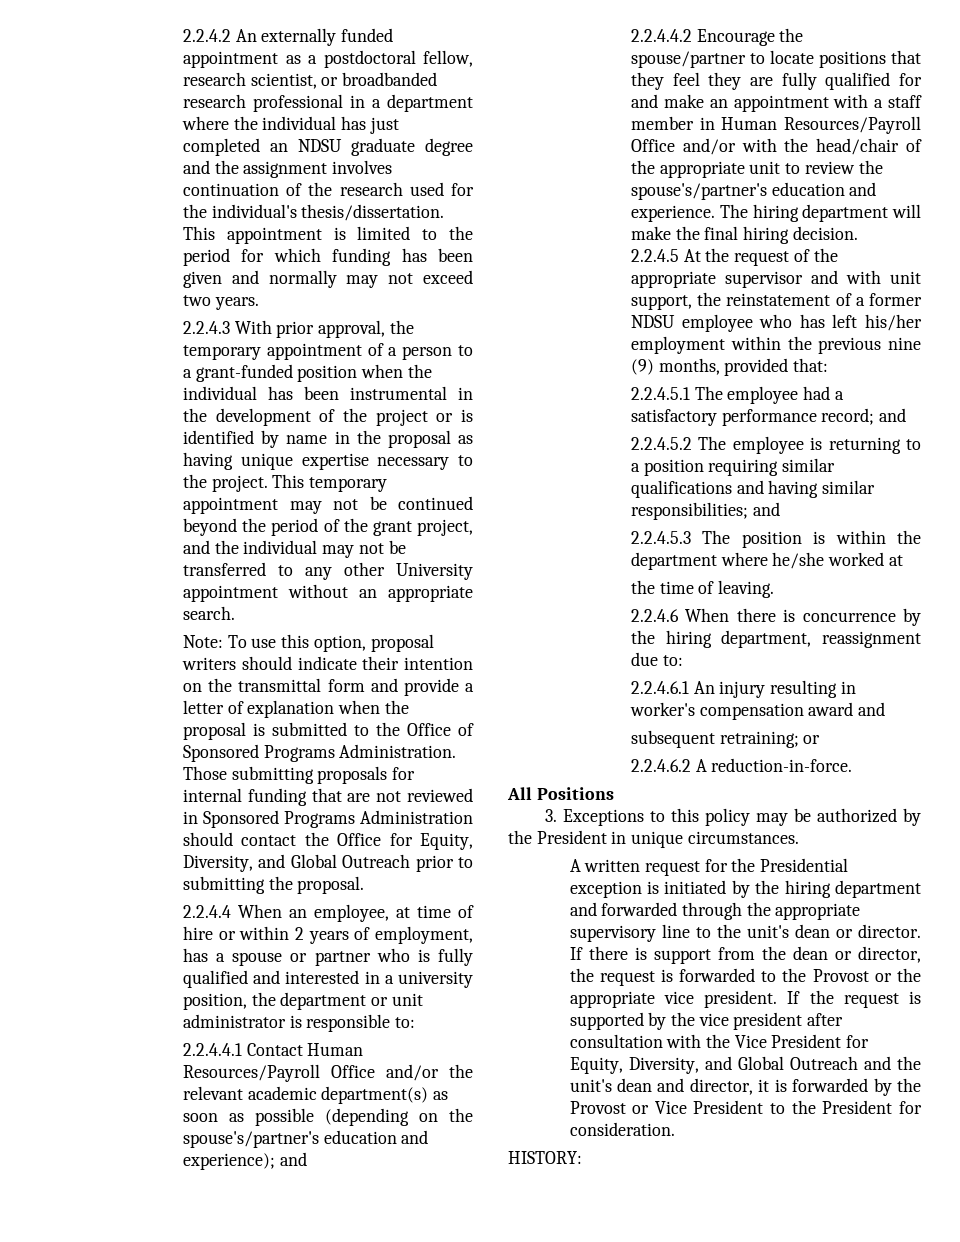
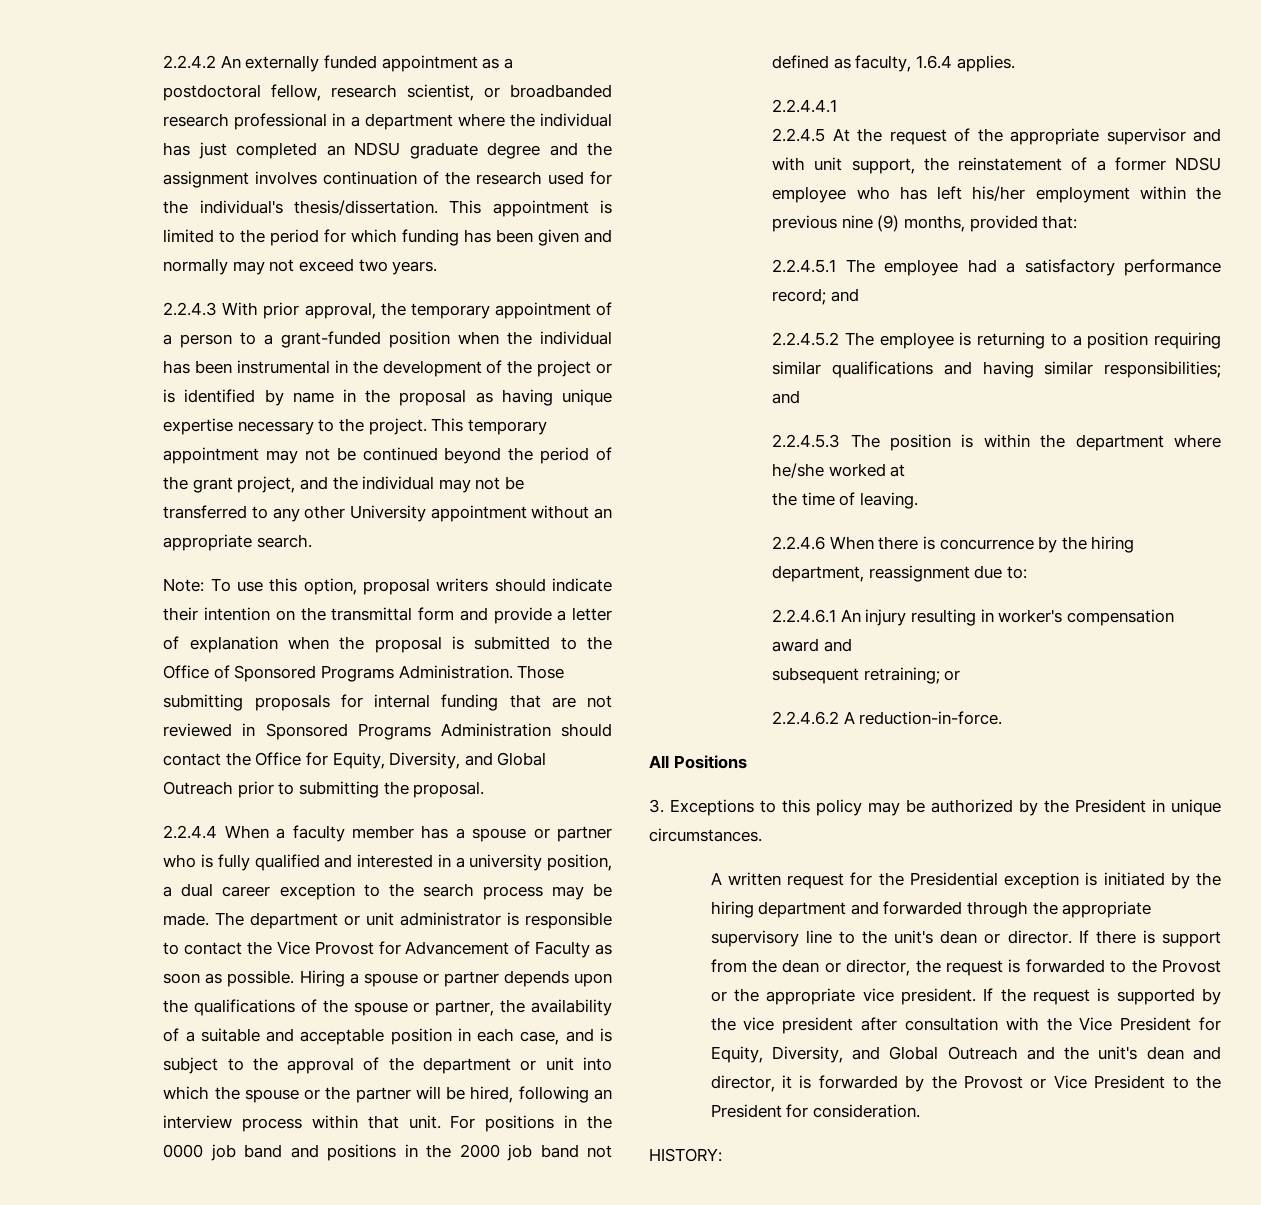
[289,904,474,922] [183,926,473,944] an employee, at time of hire or within 2 years of employment, -> [276,825,414,842] a faculty member
[251,992,276,1006] the -> [163,883,613,900] [163,912,245,926] a dual career exception to the search process may be made. The
[395,1017,416,1028] [183,1043,364,1056] [183,1064,473,1082] [183,1086,449,1104] [183,1108,473,1126] [183,1130,429,1148] [183,1152,307,1170] [631,28,804,46] [631,50,921,68] [631,72,922,90] [631,94,922,112] [631,116,921,134] [631,138,922,155] [631,160,883,178] [631,182,877,200] [631,204,921,222] [631,226,858,244] to: // 2.2.4.4.1 Contact Human Resources/Payroll Office and/or the relevant academic department(s) as soon as possible (depending on the spouse's/partner's education and experience); and // 2.2.4.4.2 Encourage the spouse/partner to locate positions that they feel they are fully qualified for and make an appointment with a staff member in Human Resources/Payroll Office and/or with the head/chair of the appropriate unit to review the spouse's/partner's education and experience. The hiring department will make the final hiring decision. -> [163,941,612,958] [163,970,613,987] [163,999,612,1016] [163,1028,612,1045] [163,1057,612,1074] [163,1086,612,1103] [163,1115,612,1132] [163,1144,612,1161] [772,55,1015,72] [772,99,838,113] to contact the Vice Provost for Advancement of Faculty as soon as possible. Hiring a spouse or partner depends upon the qualifications of the spouse or partner, the availability of a suitable and acceptable position in each case, and is subject to the approval of the department or unit into which the spouse or the partner will be hired, following an interview process within that unit. For positions in the 0000 job band and positions in the 2000 job band not defined as faculty, 1.6.4 applies. // 2.2.4.4.1

